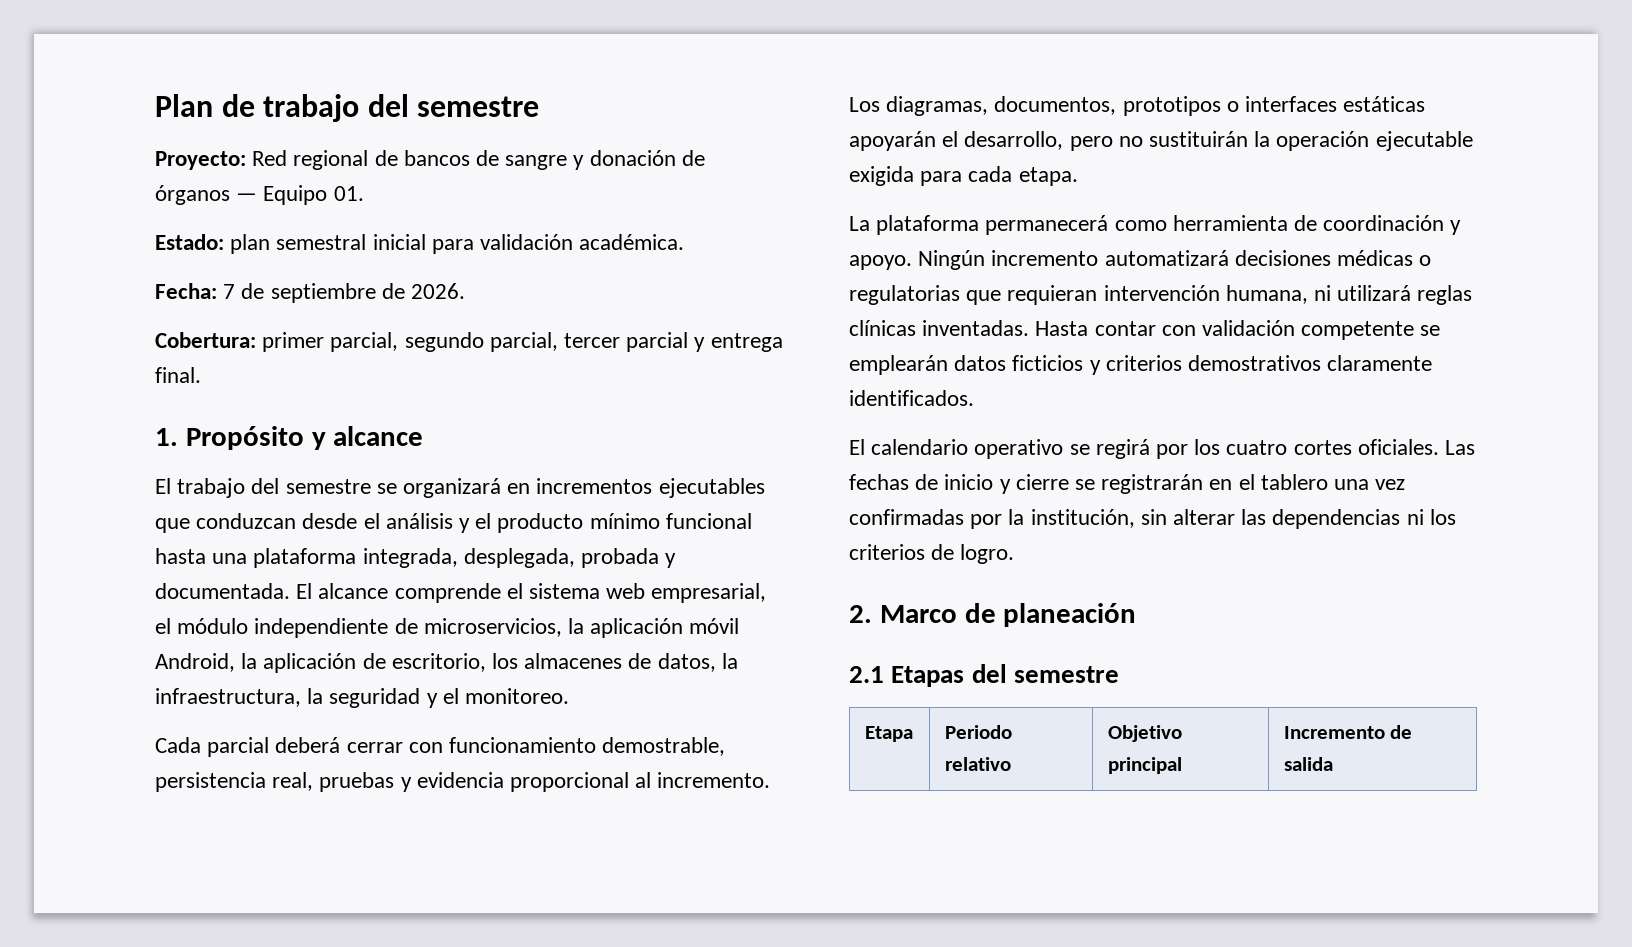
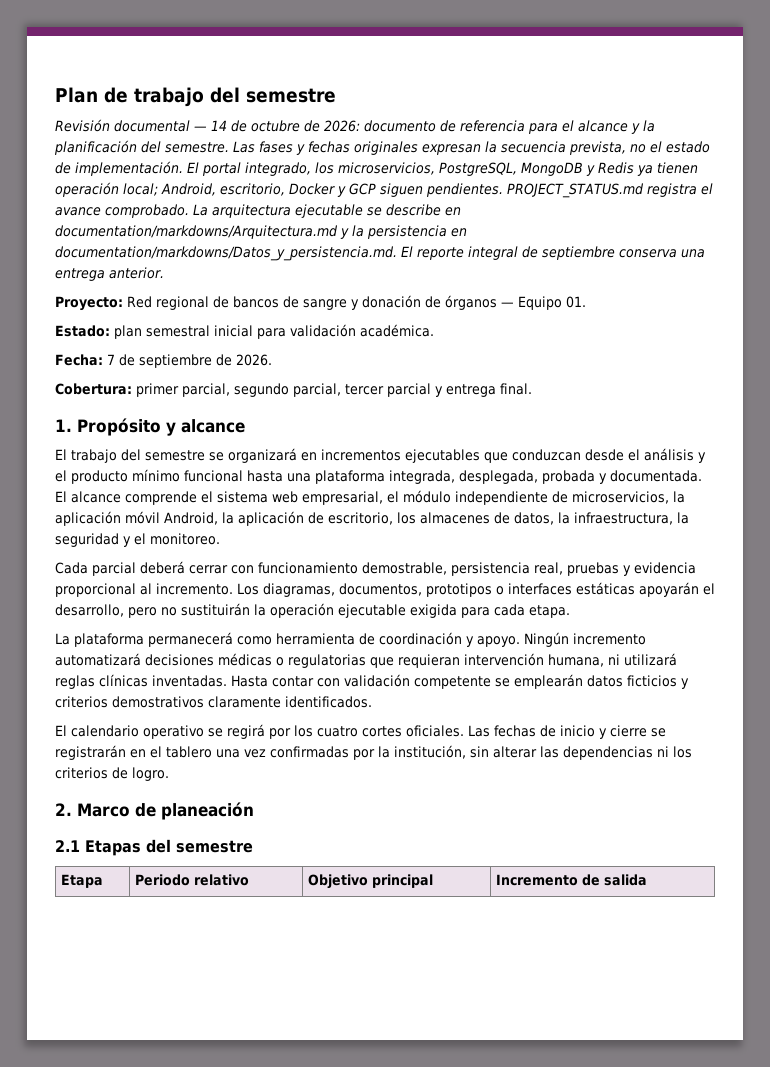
(540, 106) none -> [55,119,655,134] [54,140,710,155] [55,161,698,176] [55,182,713,198] [55,204,461,218] [55,225,467,239] [55,246,705,261] [55,267,164,281] // Revisión documental — 14 de octubre de 2026: documento de referencia para el alcance y la planificación del semestre. Las fases y fechas originales expresan la secuencia prevista, no el estado de implementación. El portal integrado, los microservicios, PostgreSQL, MongoDB y Redis ya tienen operación local; Android, escritorio, Docker y GCP siguen pendientes. PROJECT_STATUS.md registra el avance comprobado. La arquitectura ejecutable se describe en documentation/markdowns/Arquitectura.md y la persistencia en documentation/markdowns/Datos_y_persistencia.md. El reporte integral de septiembre conserva una entrega anterior.

